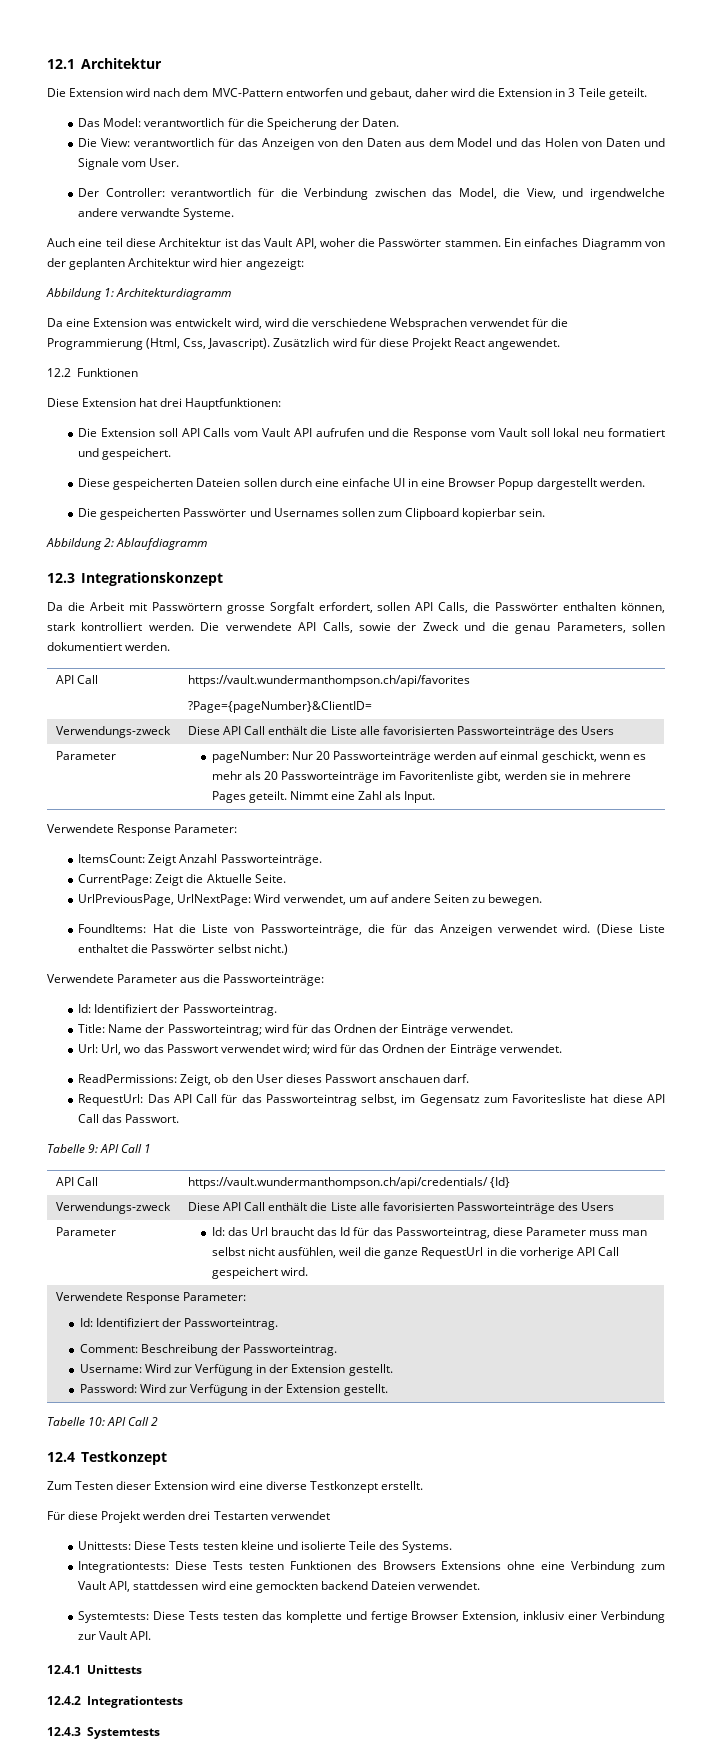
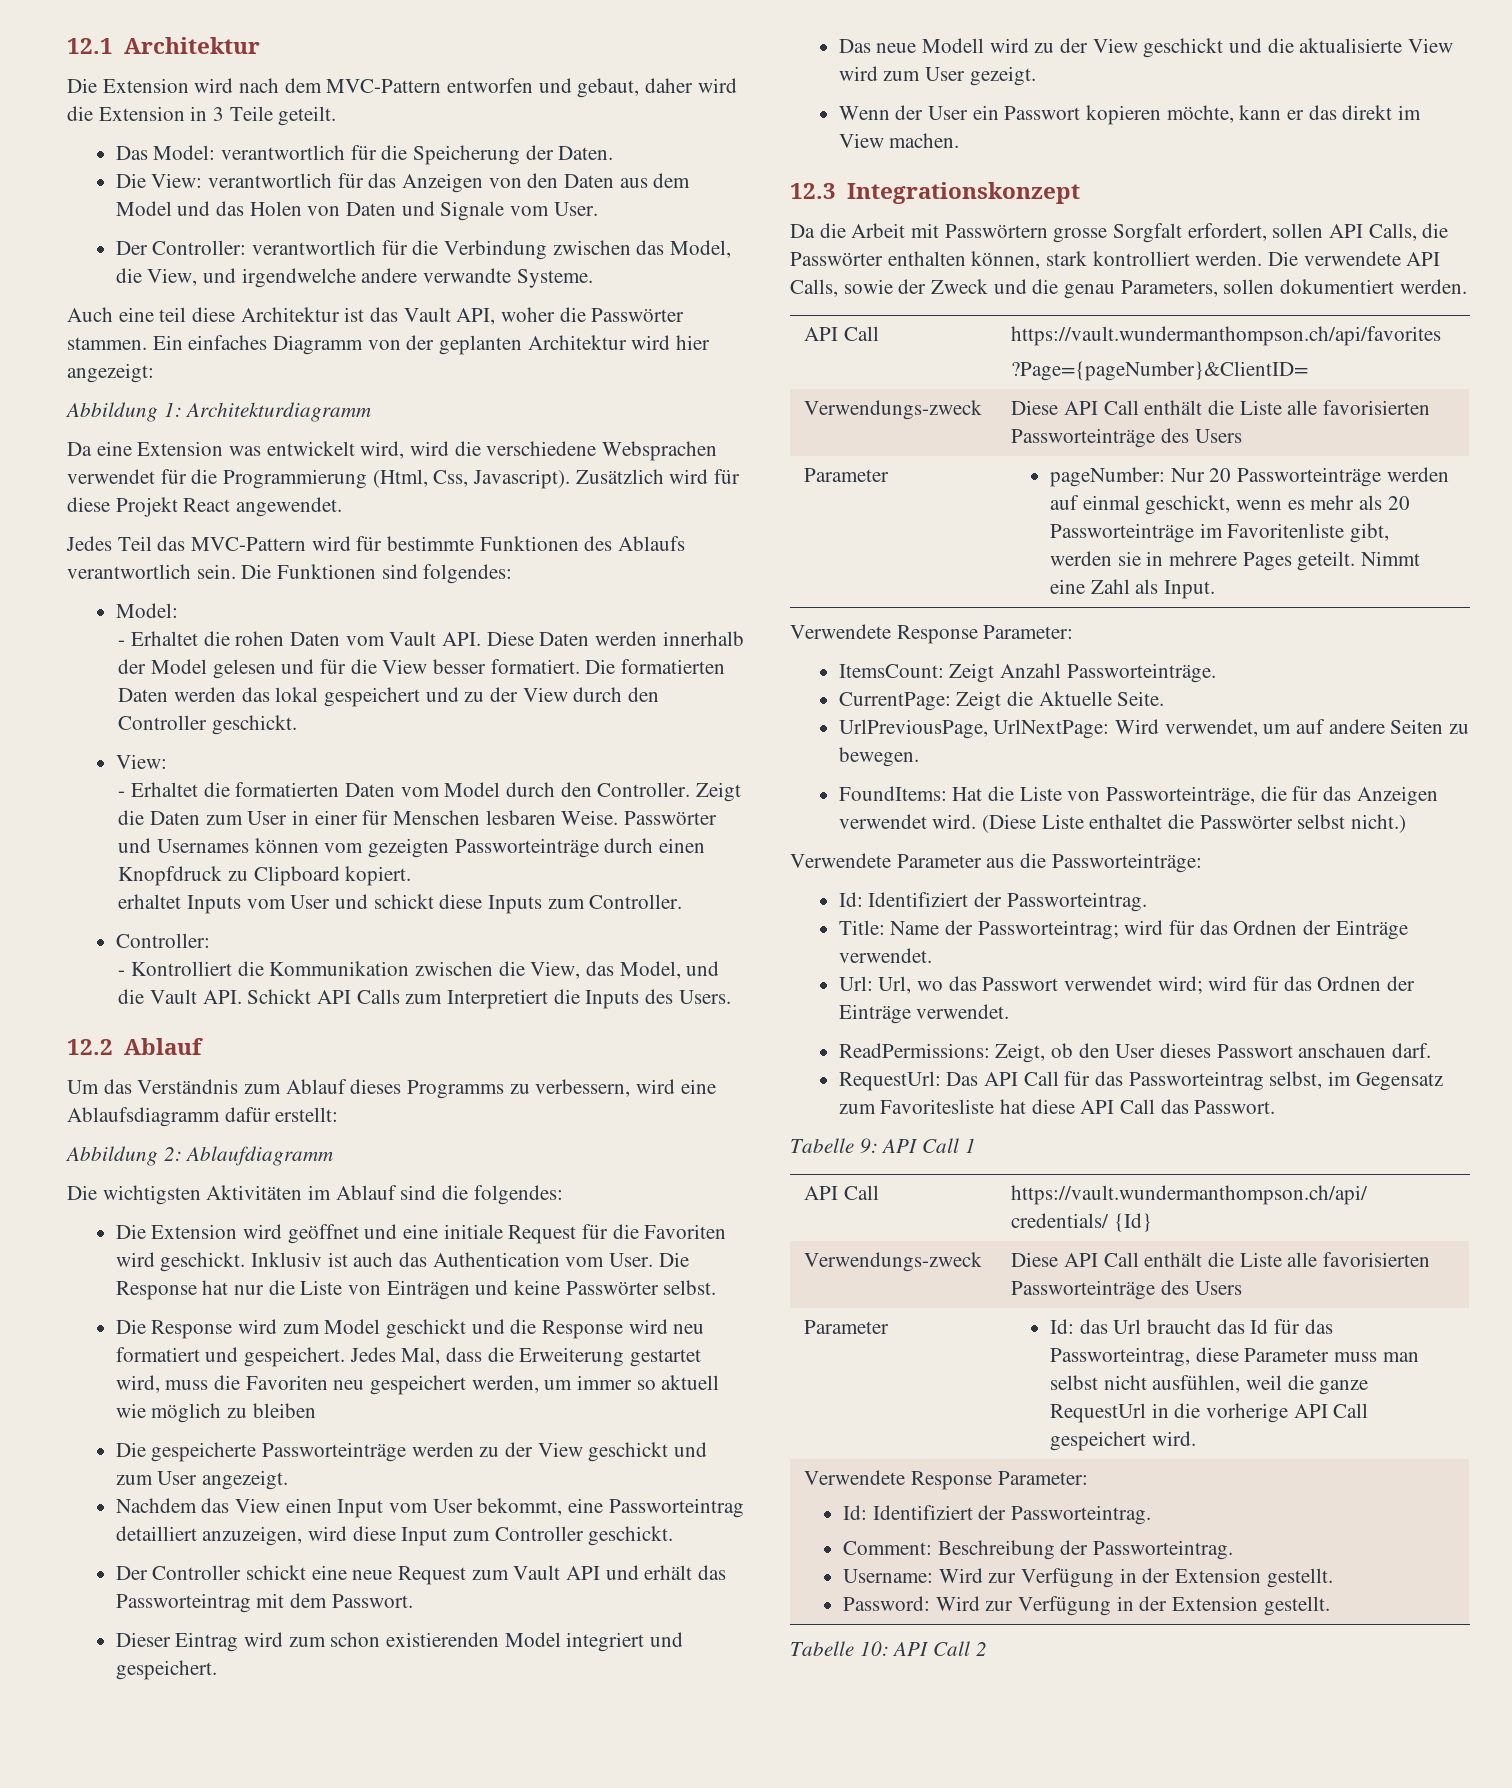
[47,368,138,377] [47,398,282,410] [78,428,665,440] [78,448,172,460] [78,478,645,490] [78,508,546,520] [46,538,208,550] 12.2 Funktionen // Diese Extension hat drei Hauptfunktionen: // Die Extension soll API Calls vom Vault API aufrufen und die Response vom Vault soll lokal neu formatiert und gespeichert. // Diese gespeicherten Dateien sollen durch eine einfache UI in eine Browser Popup dargestellt werden. // Die gespeicherten Passwörter und Usernames sollen zum Clipboard kopierbar sein. // Abbildung 2: Ablaufdiagramm -> [66,536,686,551] [67,564,513,584] [115,603,178,618] [118,631,744,646] [118,659,725,679] [118,687,659,707] [118,715,297,735] [115,754,167,769] [118,782,741,802] [118,810,717,825] [118,838,705,858] [118,866,412,886] [118,894,683,914] [115,933,210,948] [118,961,720,979] [118,989,731,1009] [67,1038,203,1055] [67,1079,716,1099] [67,1107,339,1127] [65,1146,334,1166] [67,1185,563,1205] [115,1224,727,1244] [115,1252,689,1272] [115,1280,717,1300] [115,1319,705,1339] [115,1347,702,1367] [115,1375,720,1395] [115,1403,316,1423] [115,1442,708,1462] [115,1470,289,1490] [115,1498,744,1518] [115,1526,674,1546] [115,1565,727,1585] [115,1593,413,1613] [115,1632,684,1652] [115,1660,217,1680] [838,38,1454,58] [838,66,1036,86] [838,105,1422,125] [838,133,960,148] Jedes Teil das MVC-Pattern wird für bestimmte Funktionen des Ablaufs verantwortlich sein. Die Funktionen sind folgendes: // Model: // - Erhaltet die rohen Daten vom Vault API. Diese Daten werden innerhalb der Model gelesen und für die View besser formatiert. Die formatierten Daten werden das lokal gespeichert und zu der View durch den Controller geschickt. // View: // - Erhaltet die formatierten Daten vom Model durch den Controller. Zeigt die Daten zum User in einer für Menschen lesbaren Weise. Passwörter und Usernames können vom gezeigten Passworteinträge durch einen Knopfdruck zu Clipboard kopiert. // erhaltet Inputs vom User und schickt diese Inputs zum Controller. // Controller: // - Kontrolliert die Kommunikation zwischen die View, das Model, und die Vault API. Schickt API Calls zum Interpretiert die Inputs des Users. // 12.2 Ablauf // Um das Verständnis zum Ablauf dieses Programms zu verbessern, wird eine Ablaufsdiagramm dafür erstellt: // Abbildung 2: Ablaufdiagramm // Die wichtigsten Aktivitäten im Ablauf sind die folgendes: // Die Extension wird geöffnet und eine initiale Request für die Favoriten wird geschickt. Inklusiv ist auch das Authentication vom User. Die Response hat nur die Liste von Einträgen und keine Passwörter selbst. // Die Response wird zum Model geschickt und die Response wird neu formatiert und gespeichert. Jedes Mal, dass die Erweiterung gestartet wird, muss die Favoriten neu gespeichert werden, um immer so aktuell wie möglich zu bleiben // Die gespeicherte Passworteinträge werden zu der View geschickt und zum User angezeigt. // Nachdem das View einen Input vom User bekommt, eine Passworteintrag detailliert anzuzeigen, wird diese Input zum Controller geschickt. // Der Controller schickt eine neue Request zum Vault API und erhält das Passworteintrag mit dem Passwort. // Dieser Eintrag wird zum schon existierenden Model integriert und gespeichert. // Das neue Modell wird zu der View geschickt und die aktualisierte View wird zum User gezeigt. // Wenn der User ein Passwort kopieren möchte, kann er das direkt im View machen.
[47,1451,167,1465] [47,1481,423,1493] [47,1511,330,1523] [78,1541,453,1553] [78,1561,666,1573] [78,1581,481,1593] [78,1611,665,1623] [78,1631,152,1640] [47,1665,142,1674] [47,1696,183,1708] [47,1727,160,1739] // 12.4 Testkonzept // Zum Testen dieser Extension wird eine diverse Testkonzept erstellt. // Für diese Projekt werden drei Testarten verwendet // Unittests: Diese Tests testen kleine und isolierte Teile des Systems. // Integrationtests: Diese Tests testen Funktionen des Browsers Extensions ohne eine Verbindung zum Vault API, stattdessen wird eine gemockten backend Dateien verwendet. // Systemtests: Diese Tests testen das komplette und fertige Browser Extension, inklusiv einer Verbindung zur Vault API. // 12.4.1 Unittests // 12.4.2 Integrationtests // 12.4.3 Systemtests -> (987, 1649) none

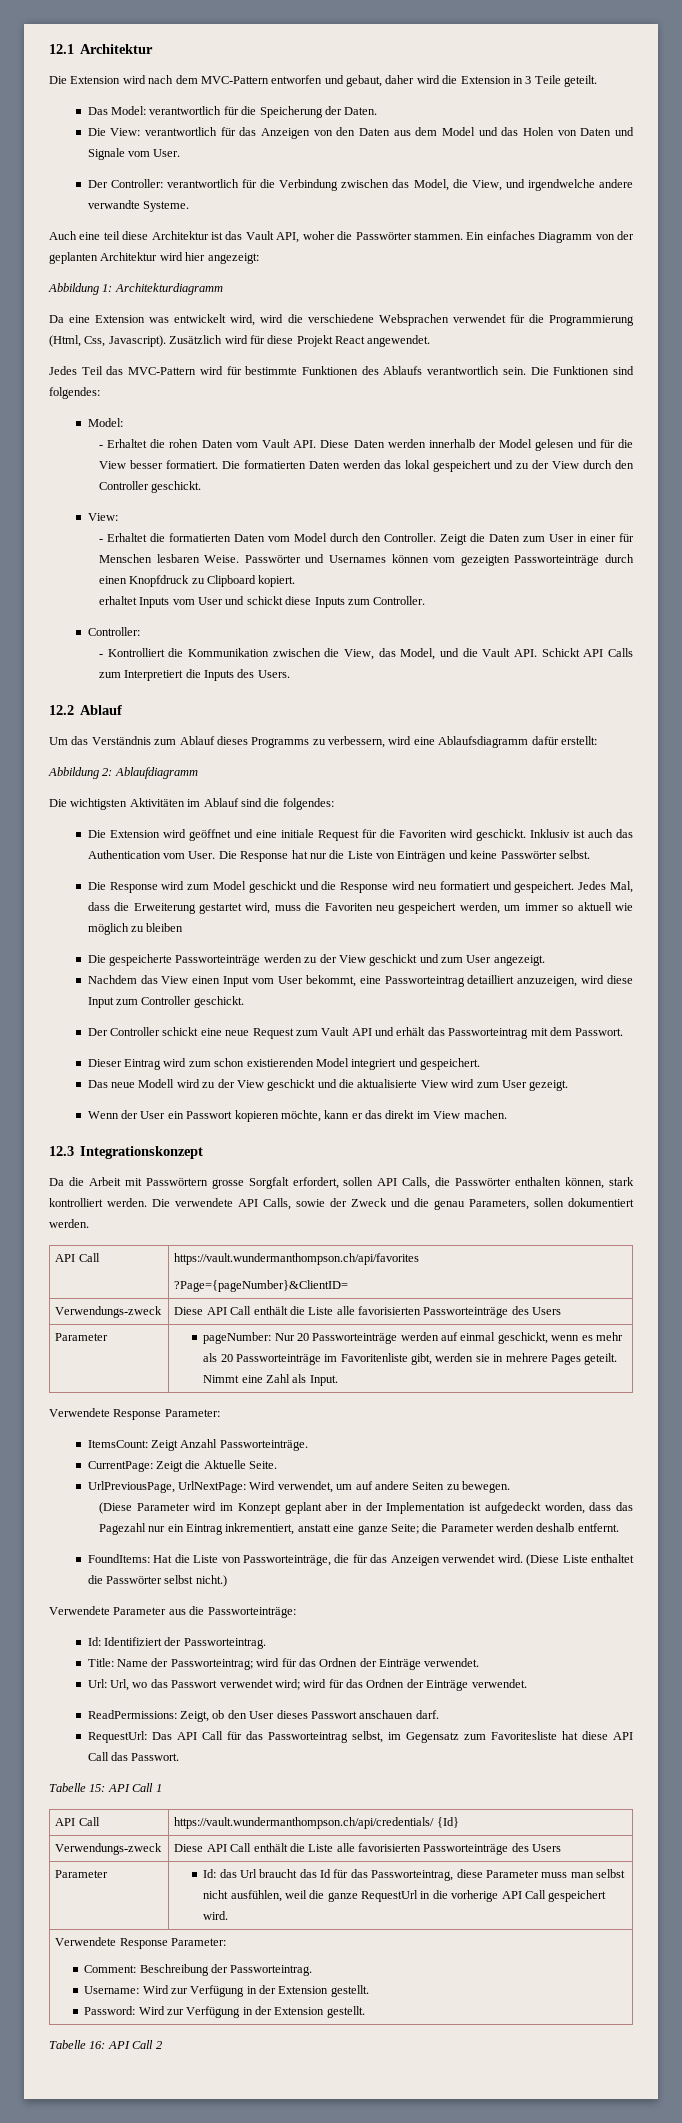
(919, 757) none -> [98,1502,633,1514] [98,1523,619,1535] // (Diese Parameter wird im Konzept geplant aber in der Implementation ist aufgedeckt worden, dass das Pagezahl nur ein Eintrag inkrementiert, anstatt eine ganze Seite; die Parameter werden deshalb entfernt.
[859,1138,878,1153] 9: -> [89,1784,106,1792] 15:
[842,1505,1151,1525] // Id: Identifiziert der Passworteintrag. -> (227, 1942) none
[859,1641,889,1656] 10: -> [89,2041,106,2049] 16:

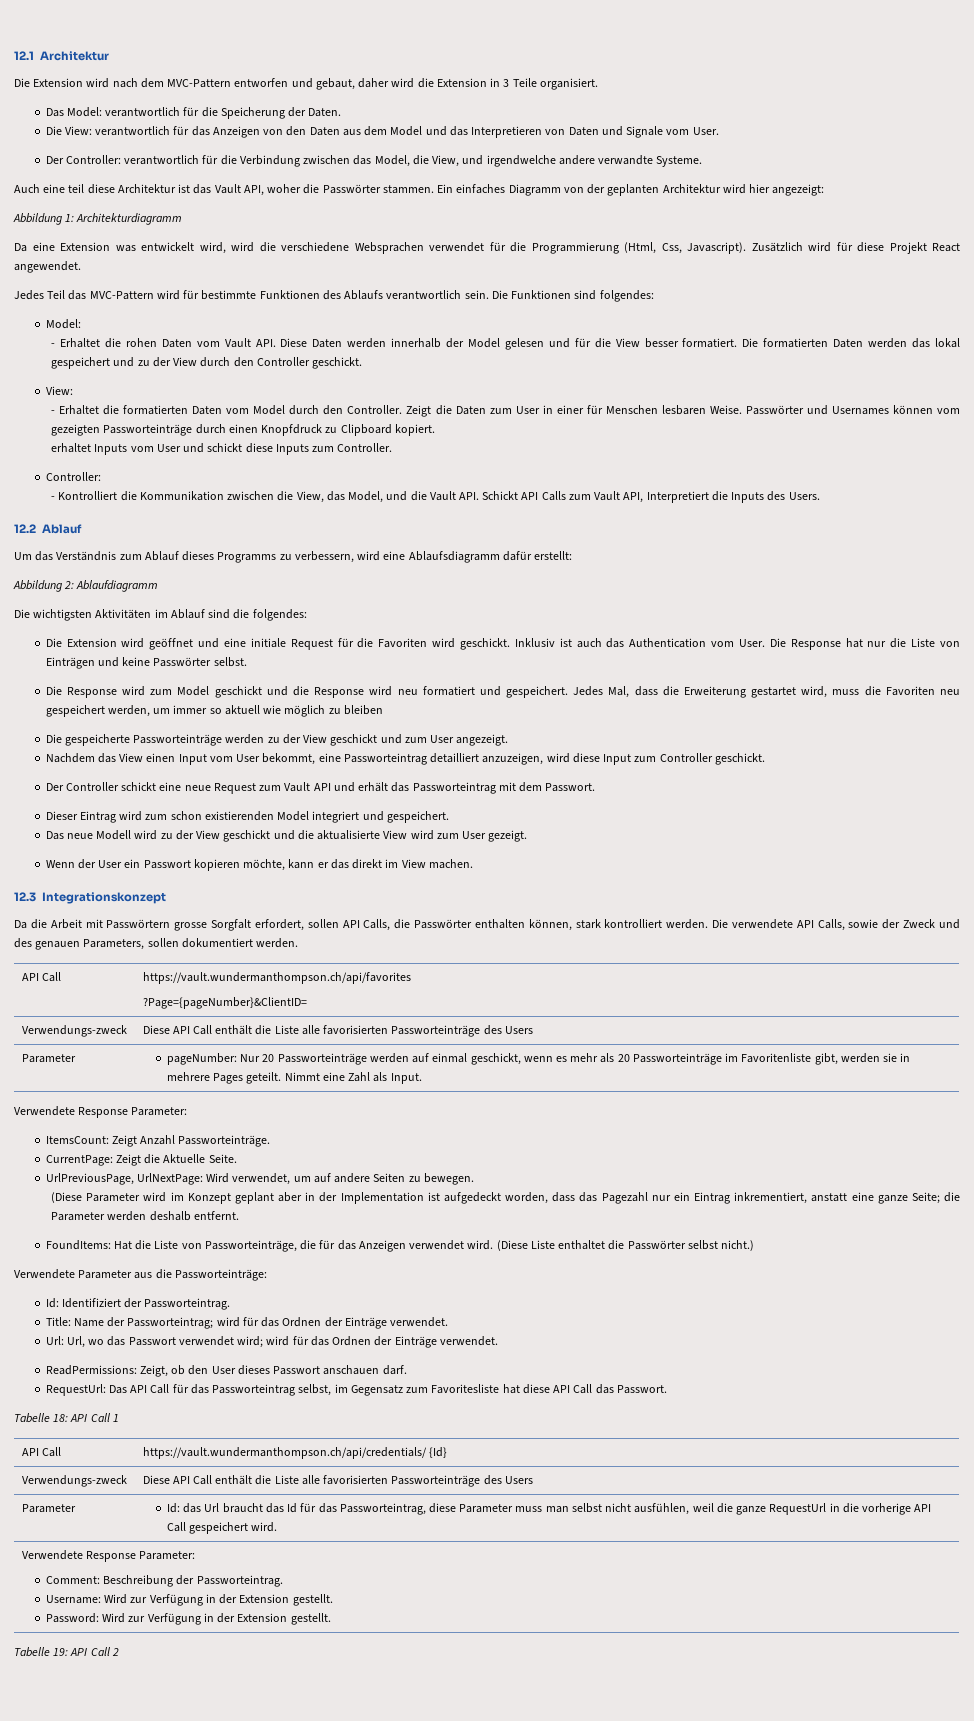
[564,75,597,87] geteilt. -> [539,78,598,90] organisiert.
[523,127,555,136] Holen -> [471,126,543,138] Interpretieren
(121, 675) none -> [594,491,644,503] Vault API,
[414,1198,465,1210] die genau -> [14,938,81,950] des genauen
[89,1784,106,1792] 15: -> [53,1414,69,1422] 18:
[89,2041,106,2049] 16: -> [53,1648,69,1656] 19:

